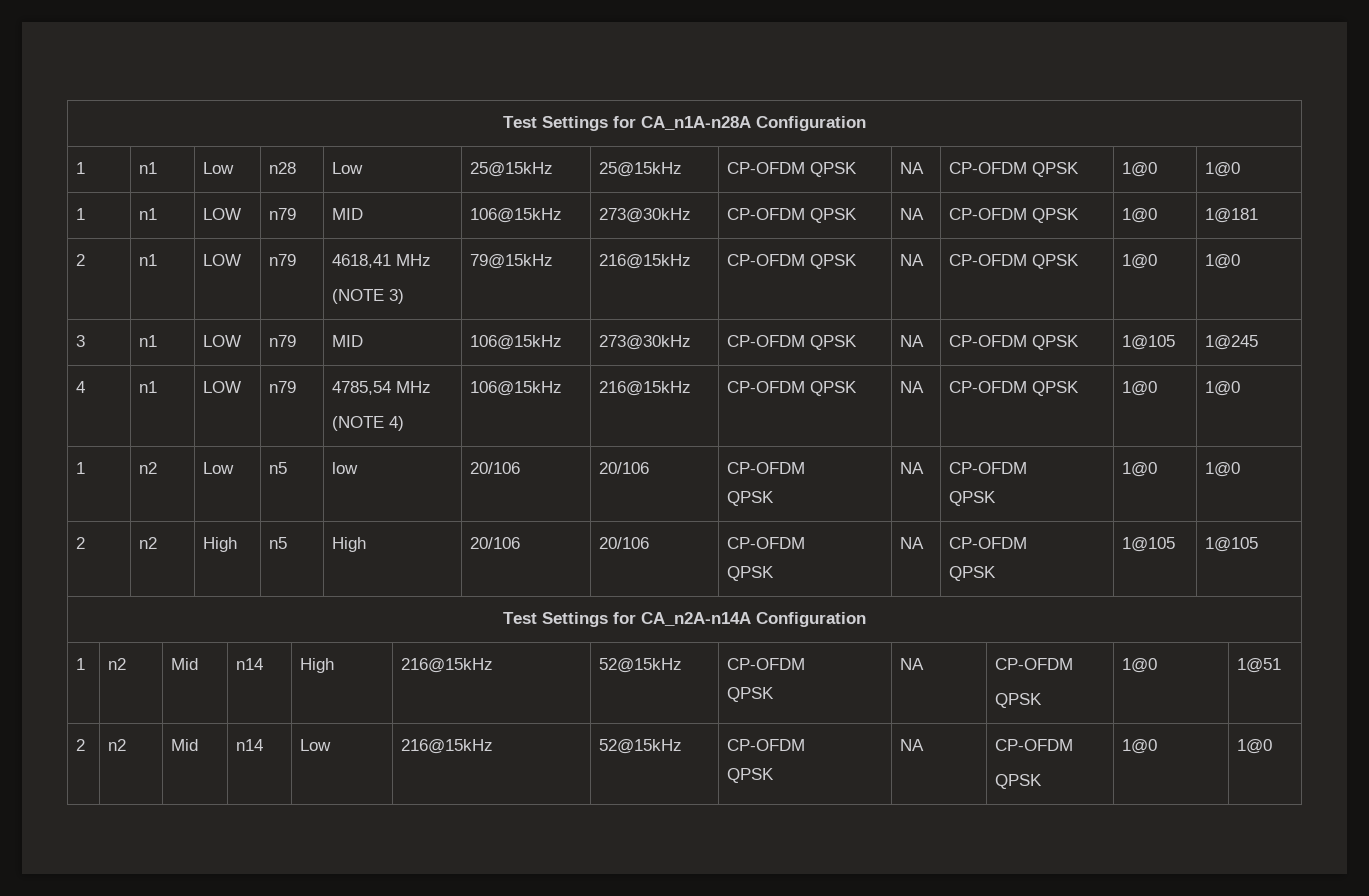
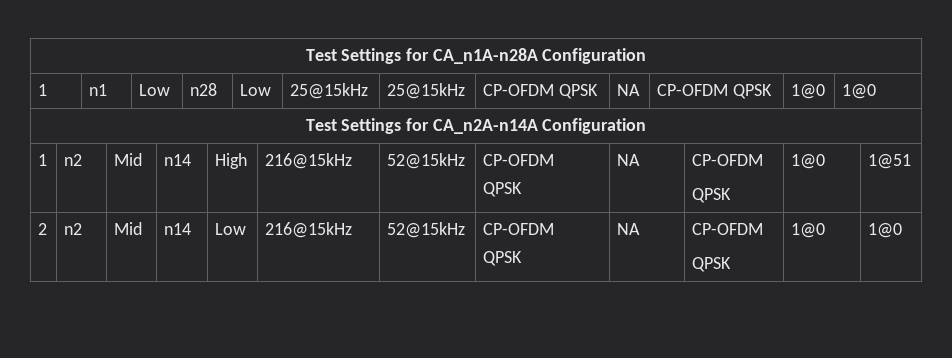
[75,208,85,220] [138,208,157,220] [202,208,241,220] [268,208,296,220] [331,208,363,220] [469,208,562,223] [598,208,691,223] [726,208,857,223] [899,208,924,220] [948,208,1079,223] [1121,208,1157,223] [1204,208,1258,223] [75,254,85,266] [138,254,157,266] [202,254,241,266] [268,254,296,266] [331,254,431,268] [331,289,404,304] [469,254,553,269] [598,254,691,269] [726,254,857,269] [899,254,924,266] [948,254,1079,269] [1121,254,1157,269] [1204,254,1240,269] [75,335,85,347] [138,335,157,347] [202,335,241,347] [268,335,296,347] [331,335,363,347] [469,335,562,350] [598,335,691,350] [726,335,857,350] [899,335,924,347] [948,335,1079,350] [1121,335,1175,350] [1204,335,1258,350] [75,381,85,393] [138,381,157,393] [202,381,241,393] [268,381,296,393] [331,381,431,395] [331,416,404,431] [469,381,562,396] [598,381,691,396] [726,381,857,396] [899,381,924,393] [948,381,1079,396] [1121,381,1157,396] [1204,381,1240,396] [75,462,85,474] [138,462,157,474] [202,462,234,474] [268,462,287,474] [331,462,358,474] [469,462,520,474] [598,462,649,474] [726,462,805,474] [726,491,774,506] [899,462,924,474] [948,462,1027,474] [948,491,996,506] [1121,462,1157,477] [1204,462,1240,477] [75,537,85,549] [138,537,157,549] [202,537,237,552] [268,537,287,549] [331,537,366,552] [469,537,520,549] [598,537,649,549] [726,537,805,549] [726,566,774,581] [899,537,924,549] [948,537,1027,549] [948,566,996,581] [1121,537,1175,552] [1204,537,1258,552] // 1 | n1 | LOW | n79 | MID | 106@15kHz | 273@30kHz | CP-OFDM QPSK | NA | CP-OFDM QPSK | 1@0 | 1@181 // 2 | n1 | LOW | n79 | 4618,41 MHz // (NOTE 3) | 79@15kHz | 216@15kHz | CP-OFDM QPSK | NA | CP-OFDM QPSK | 1@0 | 1@0 // 3 | n1 | LOW | n79 | MID | 106@15kHz | 273@30kHz | CP-OFDM QPSK | NA | CP-OFDM QPSK | 1@105 | 1@245 // 4 | n1 | LOW | n79 | 4785,54 MHz // (NOTE 4) | 106@15kHz | 216@15kHz | CP-OFDM QPSK | NA | CP-OFDM QPSK | 1@0 | 1@0 // 1 | n2 | Low | n5 | low | 20/106 | 20/106 | CP-OFDM // QPSK | NA | CP-OFDM // QPSK | 1@0 | 1@0 // 2 | n2 | High | n5 | High | 20/106 | 20/106 | CP-OFDM // QPSK | NA | CP-OFDM // QPSK | 1@105 | 1@105 -> (877, 91) none

